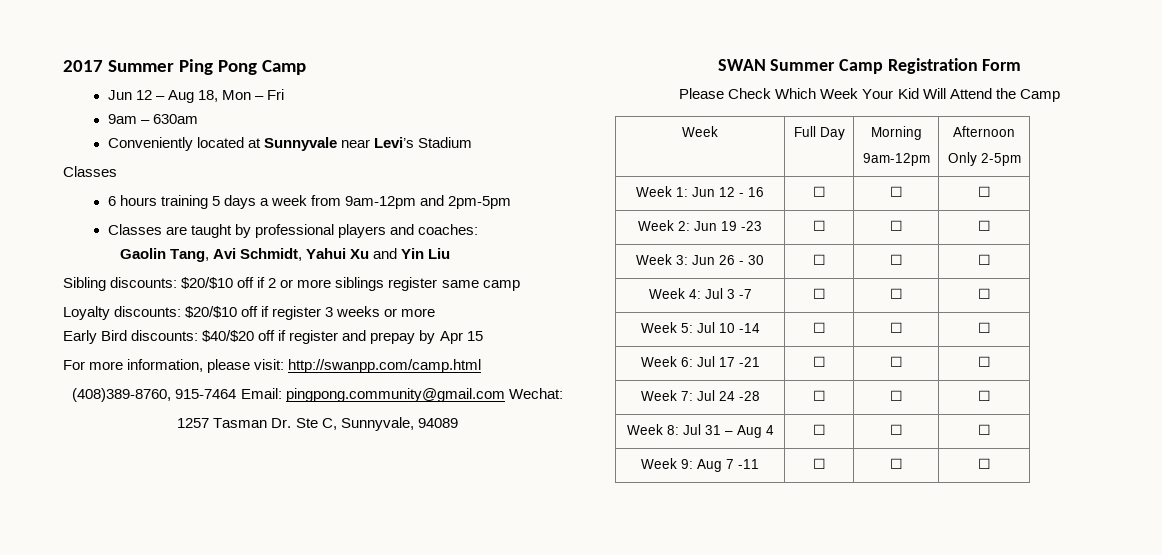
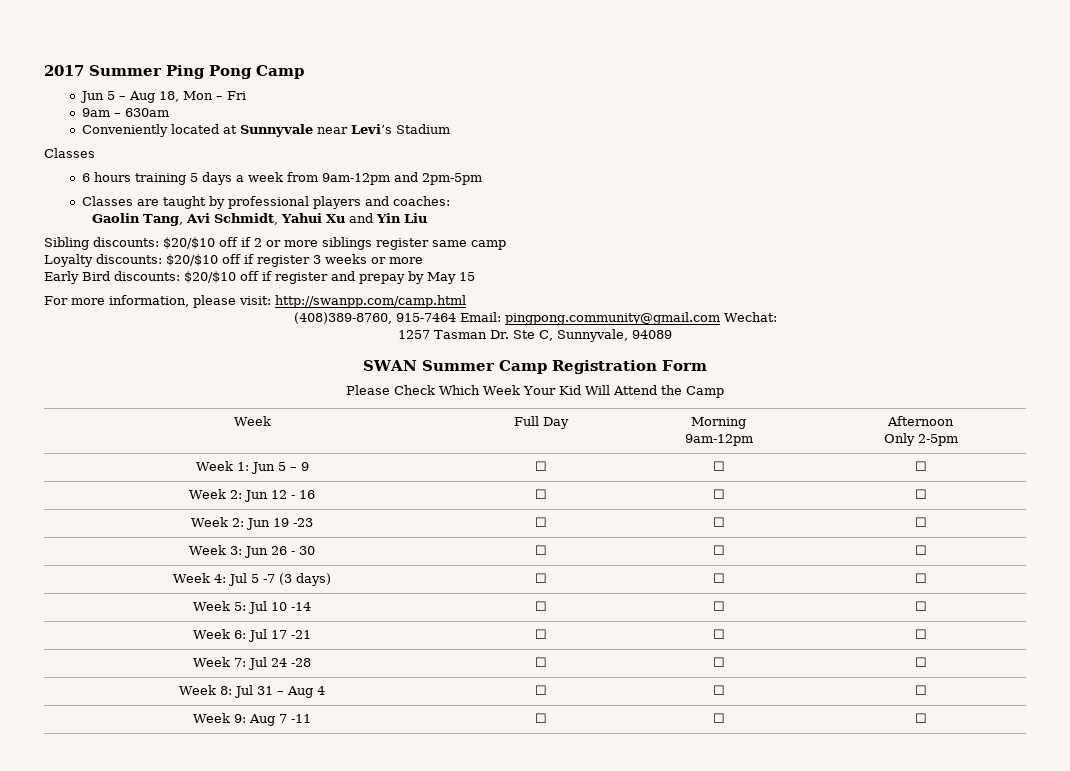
[135,90,152,100] 12 -> [107,91,116,100] 5
[202,330,255,342] $40/$20 -> [184,271,236,283] $20/$10
[439,331,463,344] Apr -> [427,272,456,284] May
(715, 192) none -> [277,462,309,471] [534,461,547,471] [712,461,725,471] [914,461,927,471] [189,489,268,502] 5 – 9 | ☐ | ☐ | ☐ // Week 2: Jun
[726,289,735,299] 3 -> [250,574,259,583] 5
(752, 294) none -> [278,573,331,586] (3 days)

